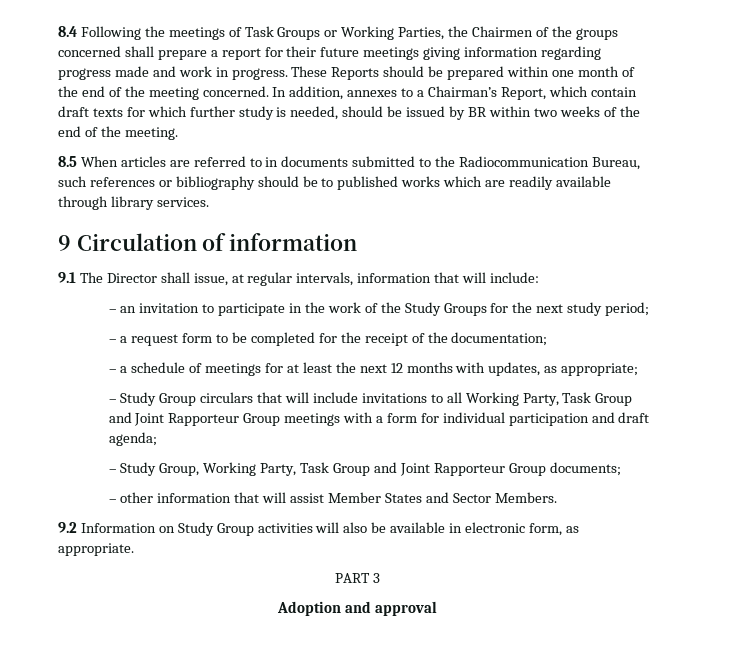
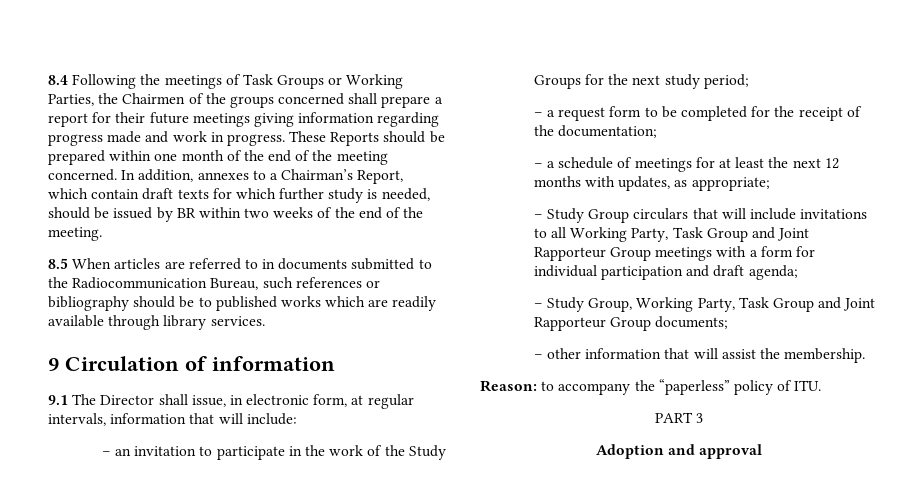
(228, 279) none -> [229,394,348,407] in electronic form,
[327,492,557,503] [58,522,579,536] [58,543,134,556] Member States and Sector Members. // 9.2 Information on Study Group activities will also be available in electronic form, as appropriate. -> [760,348,866,363] [480,379,822,395] the membership. // Reason: to accompany the “paperless” policy of ITU.

